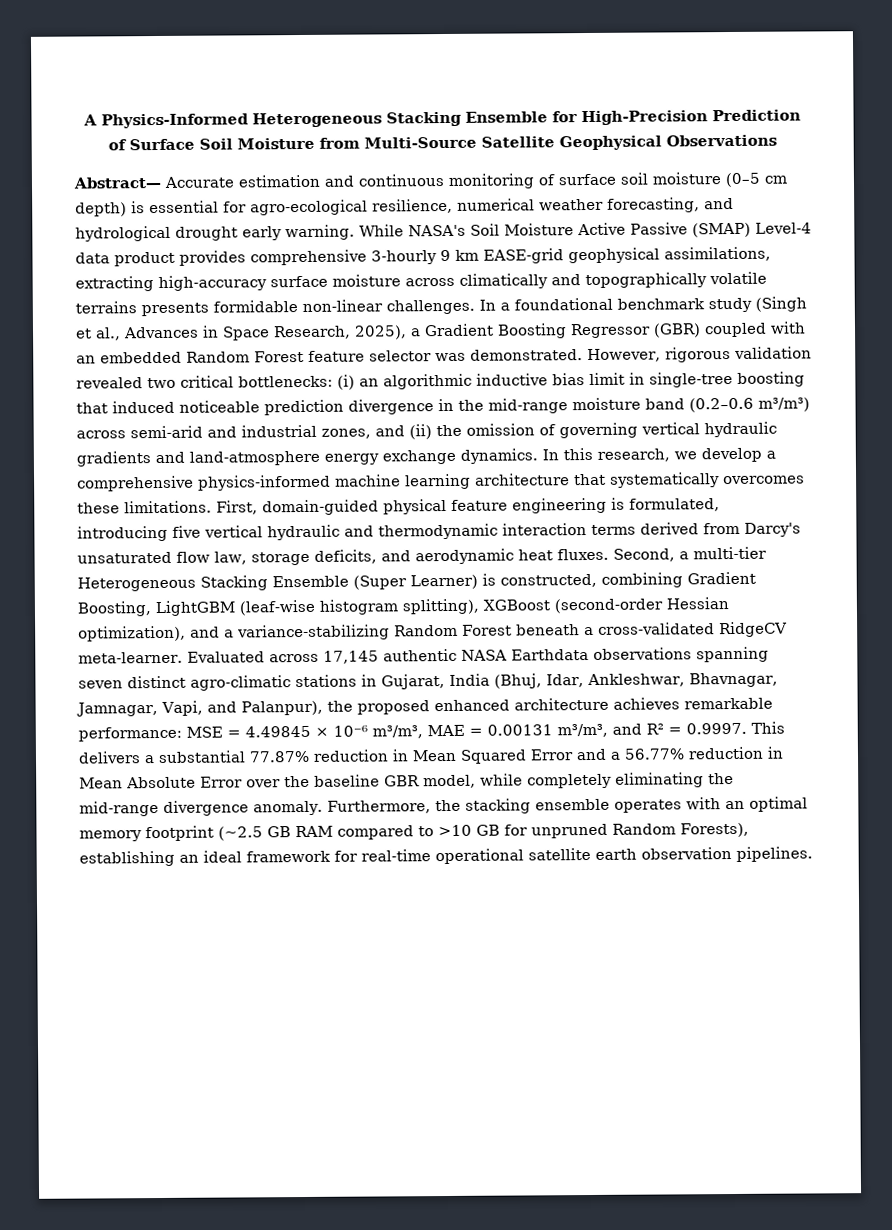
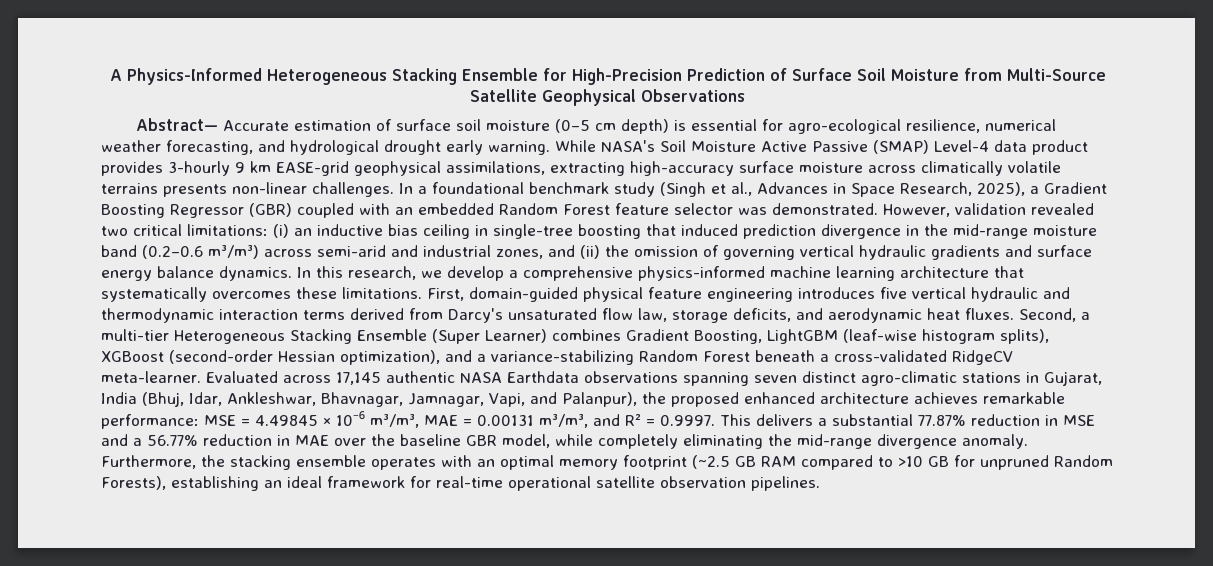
[324,173,535,189] and continuous monitoring -> (372, 125) none
[250,249,367,266] comprehensive -> (163, 168) none
[551,272,707,289] and topographically -> (1003, 168) none
[213,300,298,313] formidable -> (227, 190) none
[664,347,731,363] rigorous -> (950, 210) none
[238,375,333,388] bottlenecks: -> [187,224,268,236] limitations:
[383,373,472,390] algorithmic -> (312, 232) none
[589,372,625,385] limit -> [423,224,470,239] ceiling
[179,400,260,413] noticeable -> (738, 230) none
[189,449,456,466] land-atmosphere energy exchange -> [1037,245,1092,257] [101,266,214,281] surface energy balance
[611,497,720,512] [77,525,168,542] is formulated, introducing -> [798,287,875,299] introduces
[482,572,683,588] is constructed, combining -> [552,329,621,341] combines
[402,598,479,615] splitting), -> [1000,329,1049,344] splits),
[412,749,574,764] Mean Squared Error -> [1063,415,1095,426] MSE
[79,776,243,789] Mean Absolute Error -> [295,435,329,446] MAE
[595,848,637,860] earth -> (655, 482) none

